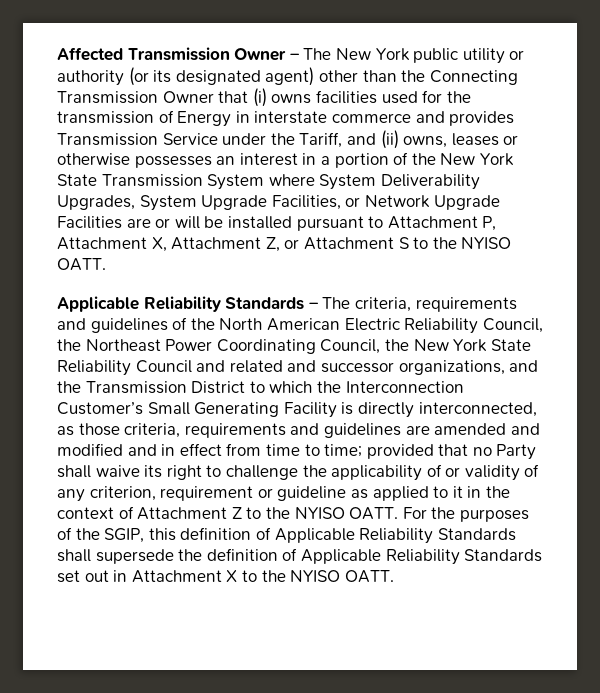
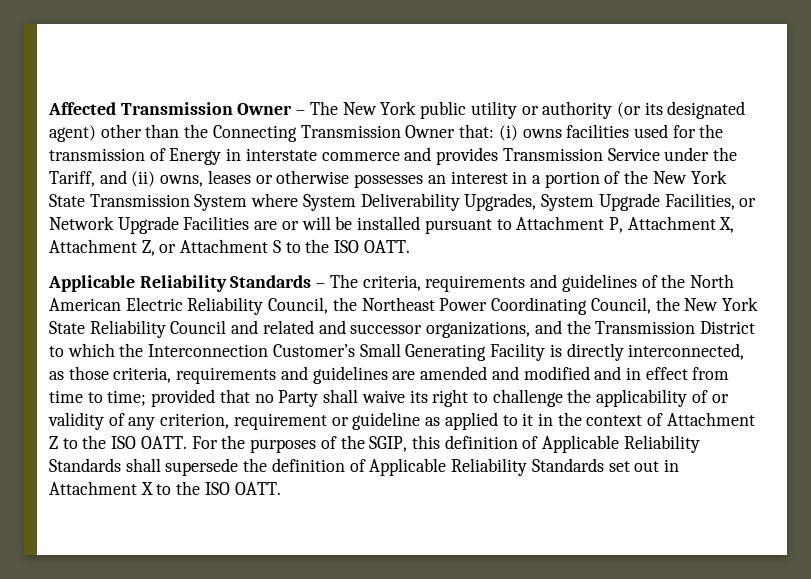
[218,91,249,103] that -> [459,124,495,138] that:
[461,237,512,249] NYISO -> [334,240,360,253] ISO
[294,507,345,519] NYISO -> [111,436,137,449] ISO
[290,570,341,582] NYISO -> [204,482,230,495] ISO

